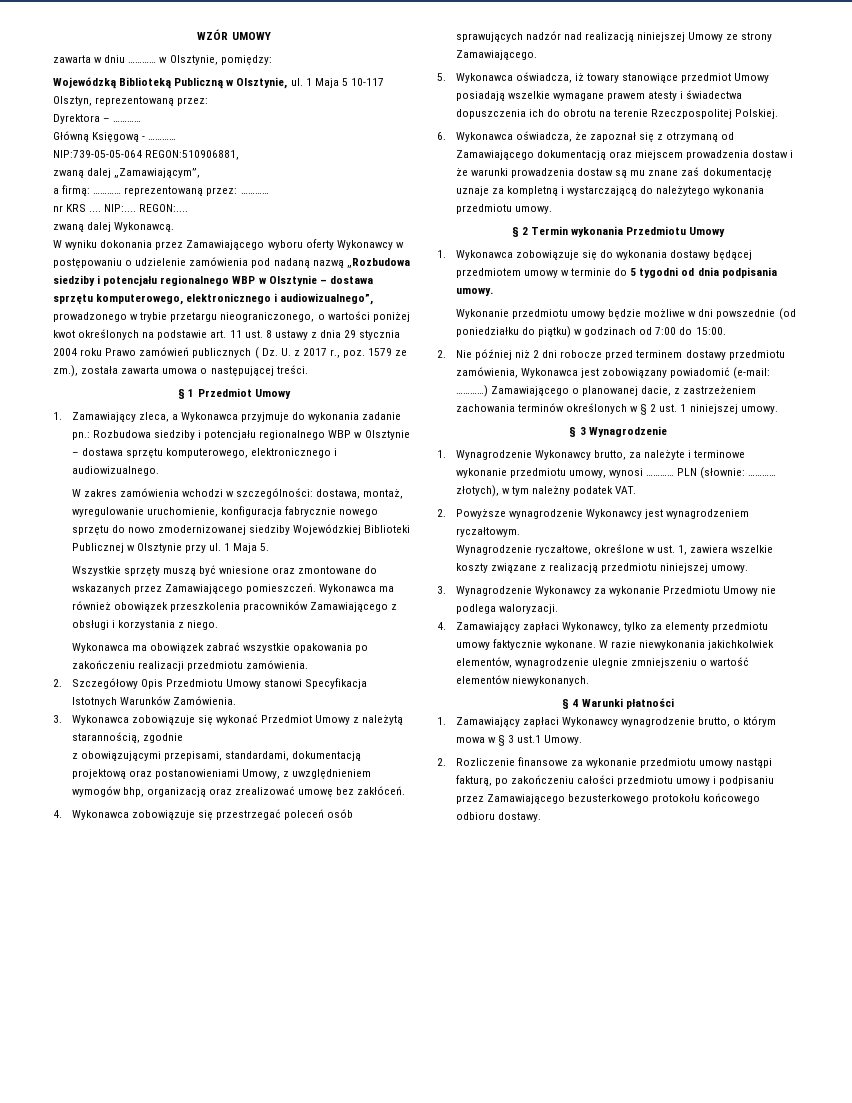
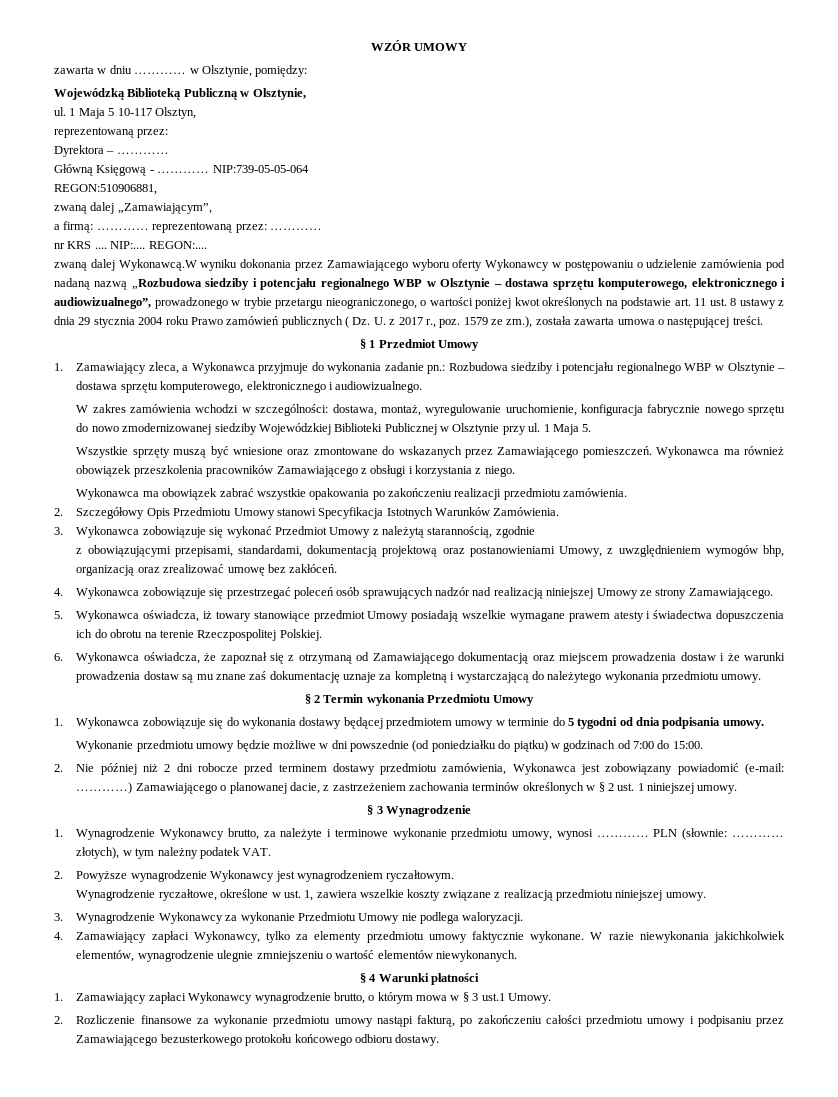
(288, 83) none -> (306, 94) //
(92, 101) none -> (196, 113) //
[53,150,142,158] // NIP:739-05-05-064 -> [212,165,309,173] NIP:739-05-05-064 //
[114,222,175,232] [53,240,62,248] Wykonawcą. // W -> [118,259,197,271] Wykonawcą.W

